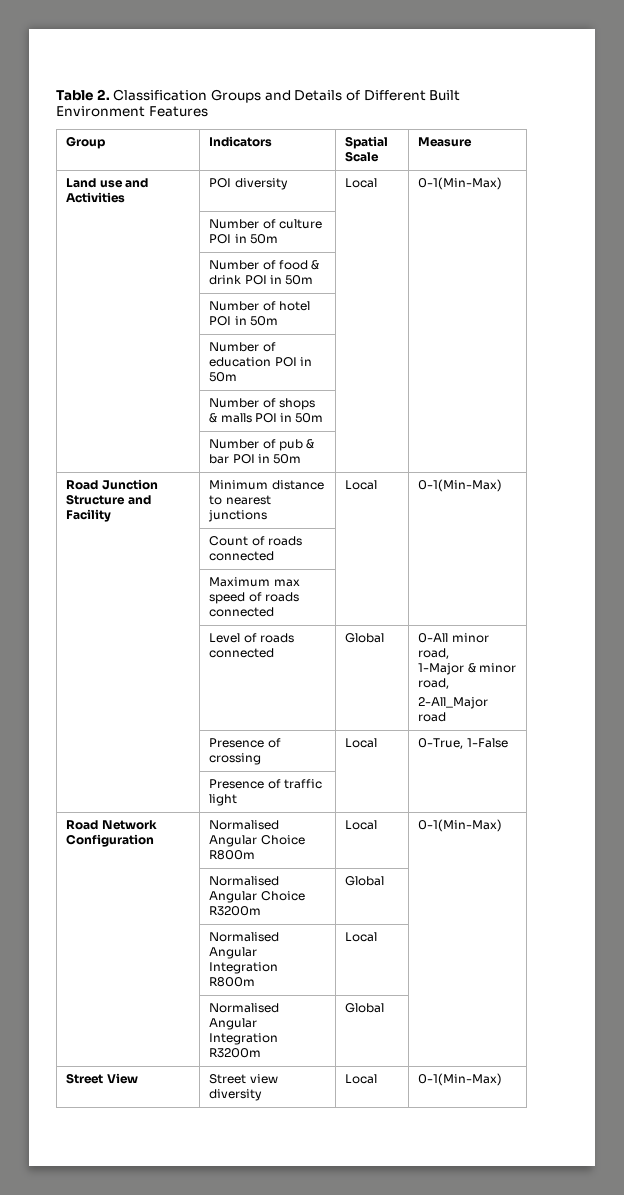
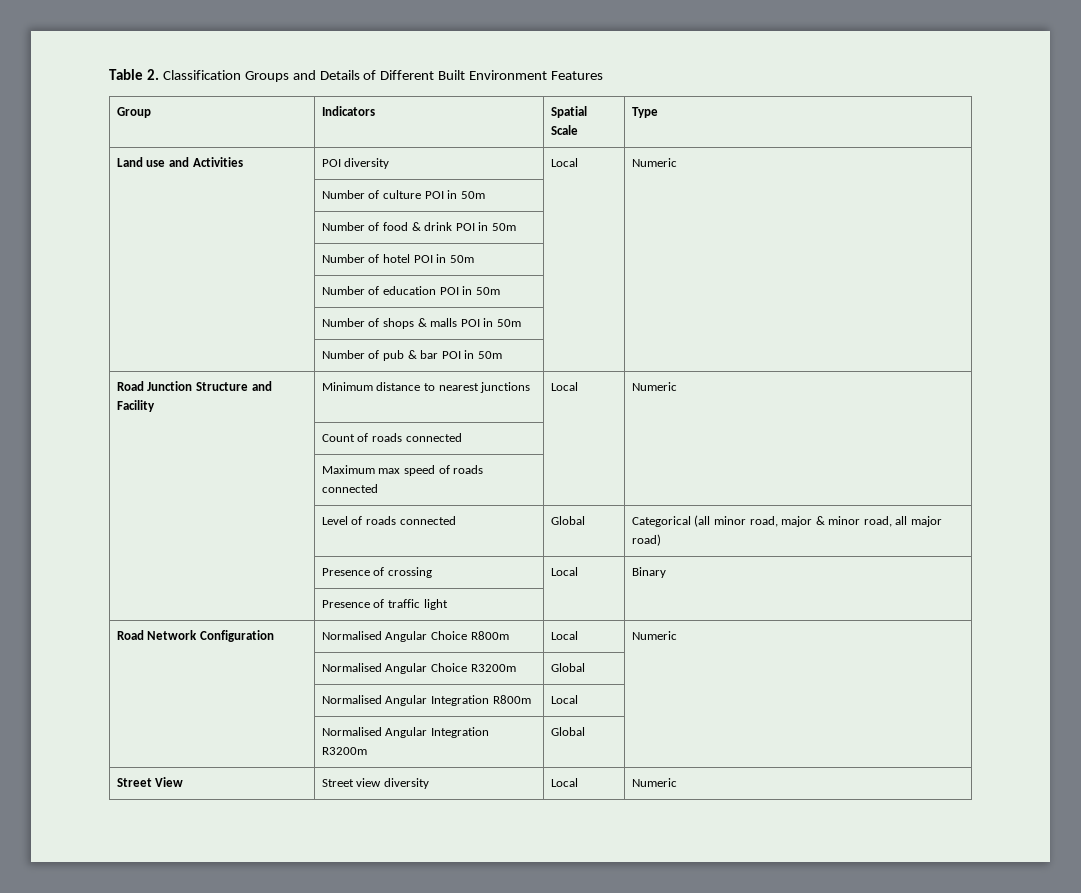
[418,137,473,147] Measure -> [631,107,658,118] Type
[418,177,503,190] 0-1(Min-Max) -> [631,158,677,167] Numeric
[418,479,503,492] 0-1(Min-Max) -> [631,382,677,391] Numeric
[418,633,489,643] [418,648,450,659] [418,663,465,675] 0-All minor road, // 1-Major -> [631,515,813,527] Categorical (all minor road, major
[418,697,489,709] [418,712,447,722] // 2-All_Major road -> [895,516,942,527] [631,534,661,546] all major road)
[418,738,508,749] 0-True, 1-False -> [631,567,666,578] Binary
[418,819,503,832] 0-1(Min-Max) -> [631,631,677,640] Numeric
[418,1073,503,1086] 0-1(Min-Max) -> [631,778,677,787] Numeric

